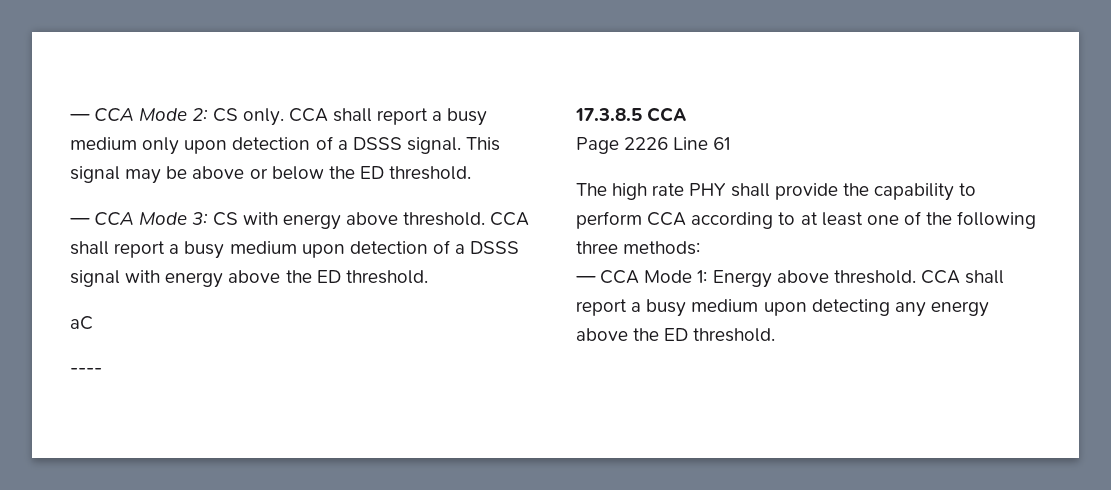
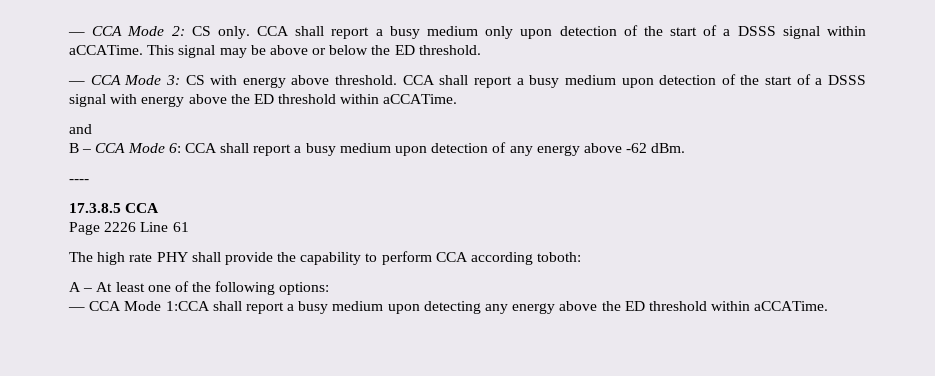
[337,137,461,154] a DSSS signal. -> [643,25,866,39] [69,45,143,55] the start of a DSSS signal within aCCATime.
(450, 247) none -> [740,74,811,85] the start of
[345,270,428,284] [70,316,93,330] threshold. // aC -> [278,94,458,104] [69,124,92,134] [69,142,686,156] threshold within aCCATime. // and // B – CCA Mode 6: CCA shall report a busy medium upon detection of any energy above -62 dBm.
[778,212,818,225] to at -> [537,252,582,262] [69,282,113,292] toboth: // A – At
[576,241,701,255] [576,270,960,288] three methods: // — CCA Mode 1: Energy above threshold. CCA -> [279,282,330,295] [68,301,210,311] options: // — CCA Mode 1:CCA
[693,328,776,342] threshold. -> [648,301,829,311] threshold within aCCATime.

